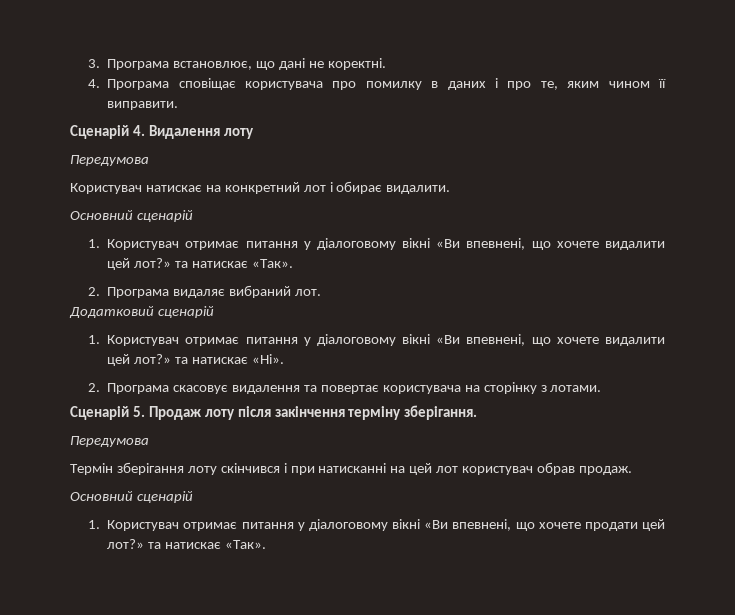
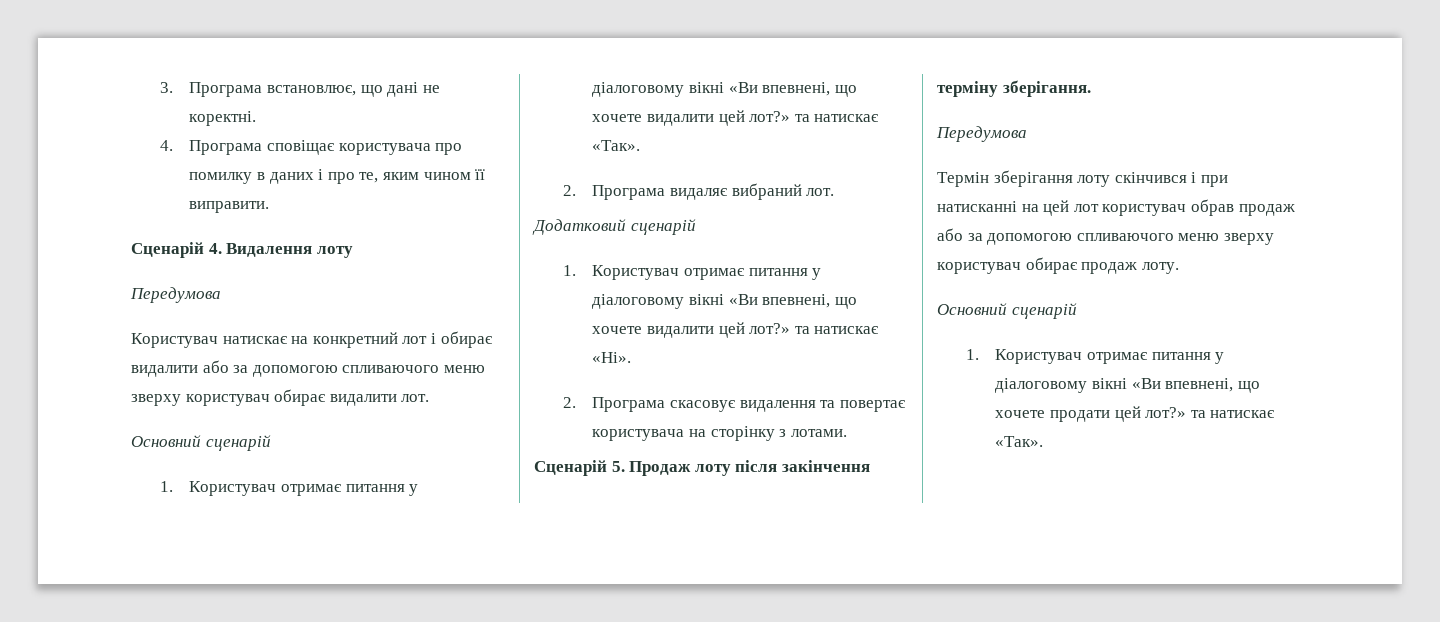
[386,185,451,194] видалити. -> [131,360,485,377] [131,389,430,406] видалити або за допомогою спливаючого меню зверху користувач обирає видалити лот.
[578,466,632,475] продаж. -> [1238,204,1295,216] [937,228,1274,245] [937,257,1179,274] продаж або за допомогою спливаючого меню зверху користувач обирає продаж лоту.

